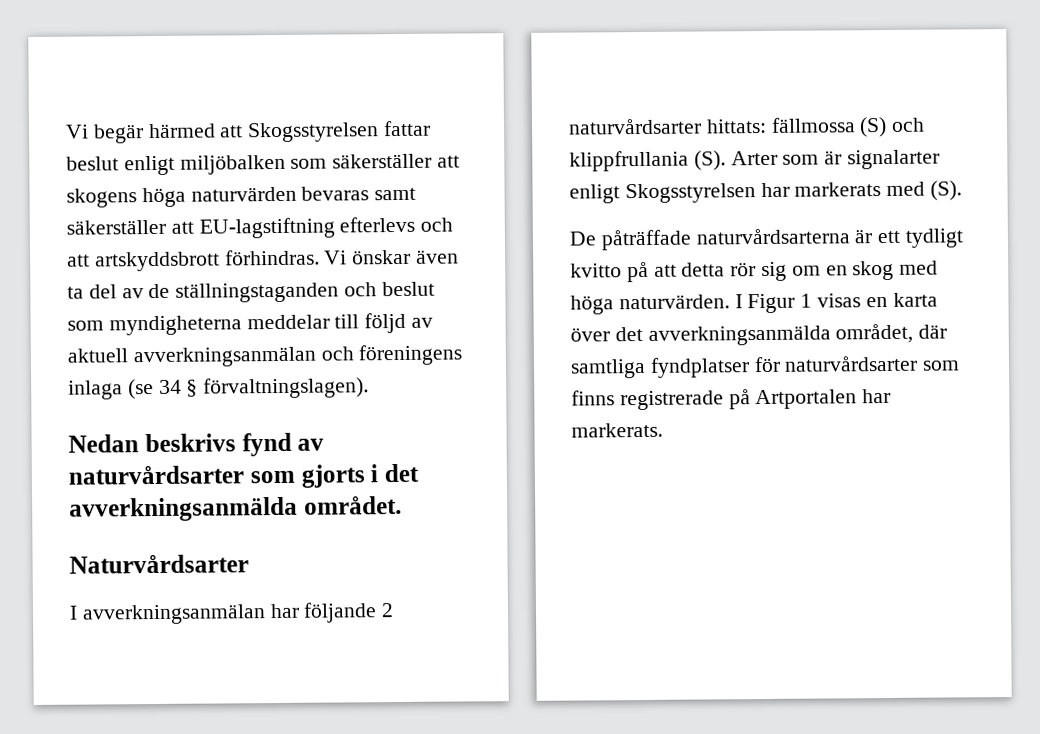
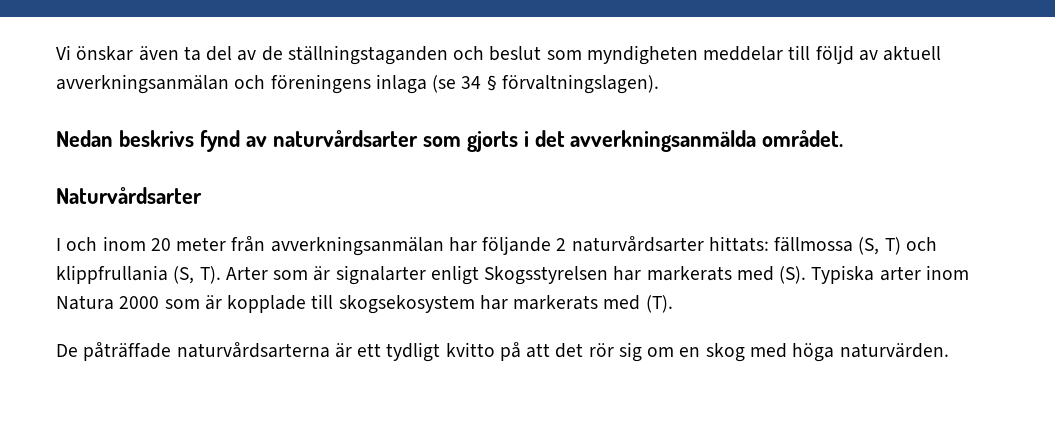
[65,120,432,144] [66,153,461,176] [66,186,417,208] [66,216,454,239] [67,249,348,272] Vi begär härmed att Skogsstyrelsen fattar beslut enligt miljöbalken som säkerställer att skogens höga naturvärden bevaras samt säkerställer att EU-lagstiftning efterlevs och att artskyddsbrott förhindras. Vi -> [56,45,71,60] Vi
[108,315,242,336] myndigheterna -> [586,45,698,65] myndigheten
(78, 612) none -> [66,236,266,252] och inom 20 meter från
[859,116,926,138] [569,150,726,172] (S) och klippfrullania (S). -> [858,237,937,255] [56,265,221,284] (S, T) och klippfrullania (S, T).
(963, 190) none -> [811,265,969,284] [56,294,673,314] Typiska arter inom Natura 2000 som är kopplade till skogsekosystem har markerats med (T).
[681,262,726,277] detta -> [555,343,584,358] det
[734,292,938,314] [570,323,948,346] [570,355,961,379] [571,388,892,411] [571,422,663,438] I Figur 1 visas en karta över det avverkningsanmälda området, där samtliga fyndplatser för naturvårdsarter som finns registrerade på Artportalen har markerats. -> (949, 350) none

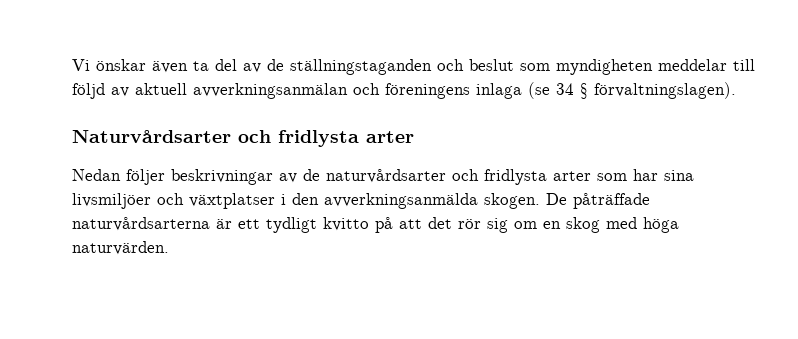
[56,130,844,152] [56,187,202,204] [56,236,937,256] [56,265,969,285] [56,294,673,314] Nedan beskrivs fynd av naturvårdsarter som gjorts i det avverkningsanmälda området. // Naturvårdsarter // I och inom 20 meter från avverkningsanmälan har följande 2 naturvårdsarter hittats: fällmossa (S, T) och klippfrullania (S, T). Arter som är signalarter enligt Skogsstyrelsen har markerats med (S). Typiska arter inom Natura 2000 som är kopplade till skogsekosystem har markerats med (T). // -> [72,130,414,147] [72,169,694,185] [72,193,540,209] Naturvårdsarter och fridlysta arter // Nedan följer beskrivningar av de naturvårdsarter och fridlysta arter som har sina livsmiljöer och växtplatser i den avverkningsanmälda skogen.

